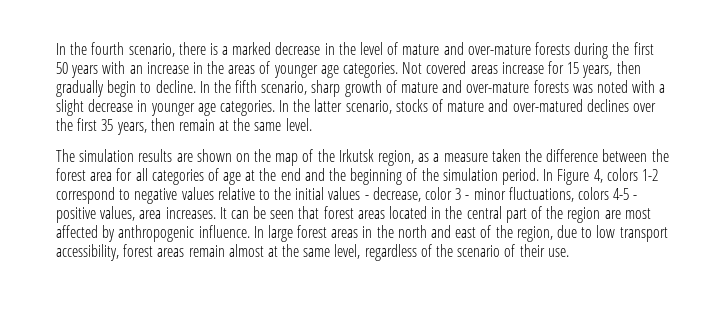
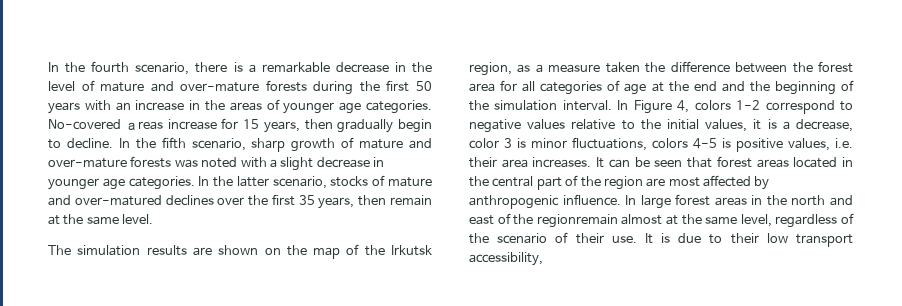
[232,42,272,55] marked -> [261,62,330,73] remarkable
[402,61,467,74] Not covered -> [48,119,121,130] No-covered
[501,168,539,185] period. -> [562,100,612,111] interval.
[328,187,369,200] values - -> [705,119,790,132] values, it is a
[465,195,470,200] - -> [517,138,526,148] is
[633,195,638,200] - -> [722,138,731,148] is
(136, 213) none -> [835,138,853,148] [469,157,497,168] i.e. their
[516,225,668,242] [56,244,225,261] region, due to low transport accessibility, forest areas remain -> [536,214,618,228] regionremain
(569, 252) none -> [644,233,853,247] [469,252,543,266] It is due to their low transport accessibility,

